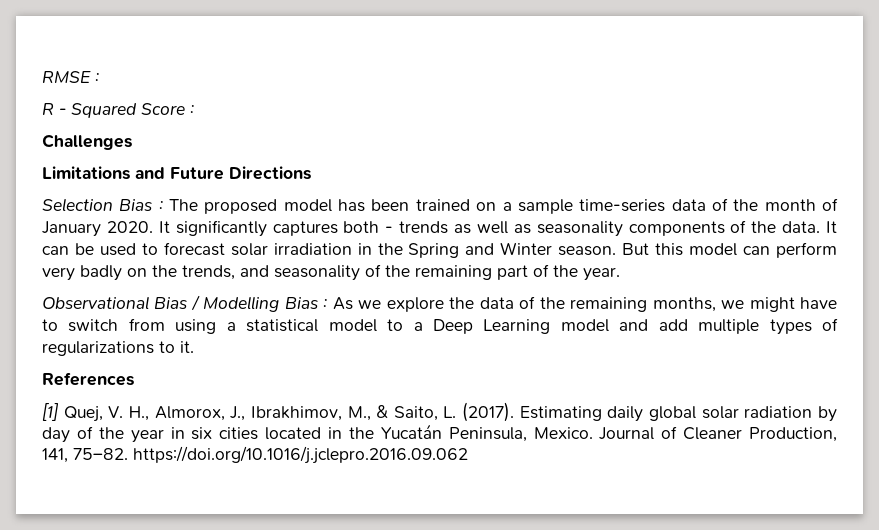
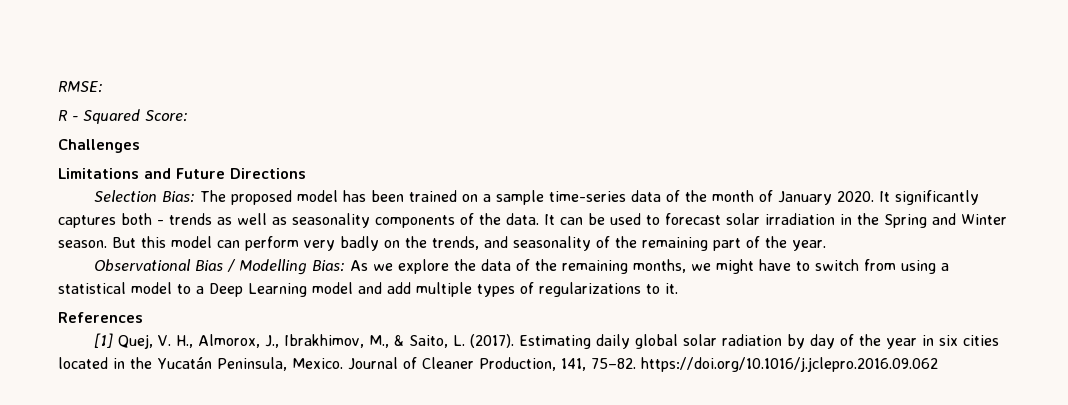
[42,71,99,83] RMSE : -> [58,81,103,93] RMSE:
[141,103,194,115] Score : -> [145,110,188,122] Score:
[119,199,163,211] Bias : -> [162,191,196,203] Bias:
[284,297,328,309] Bias : -> [312,260,346,272] Bias:

